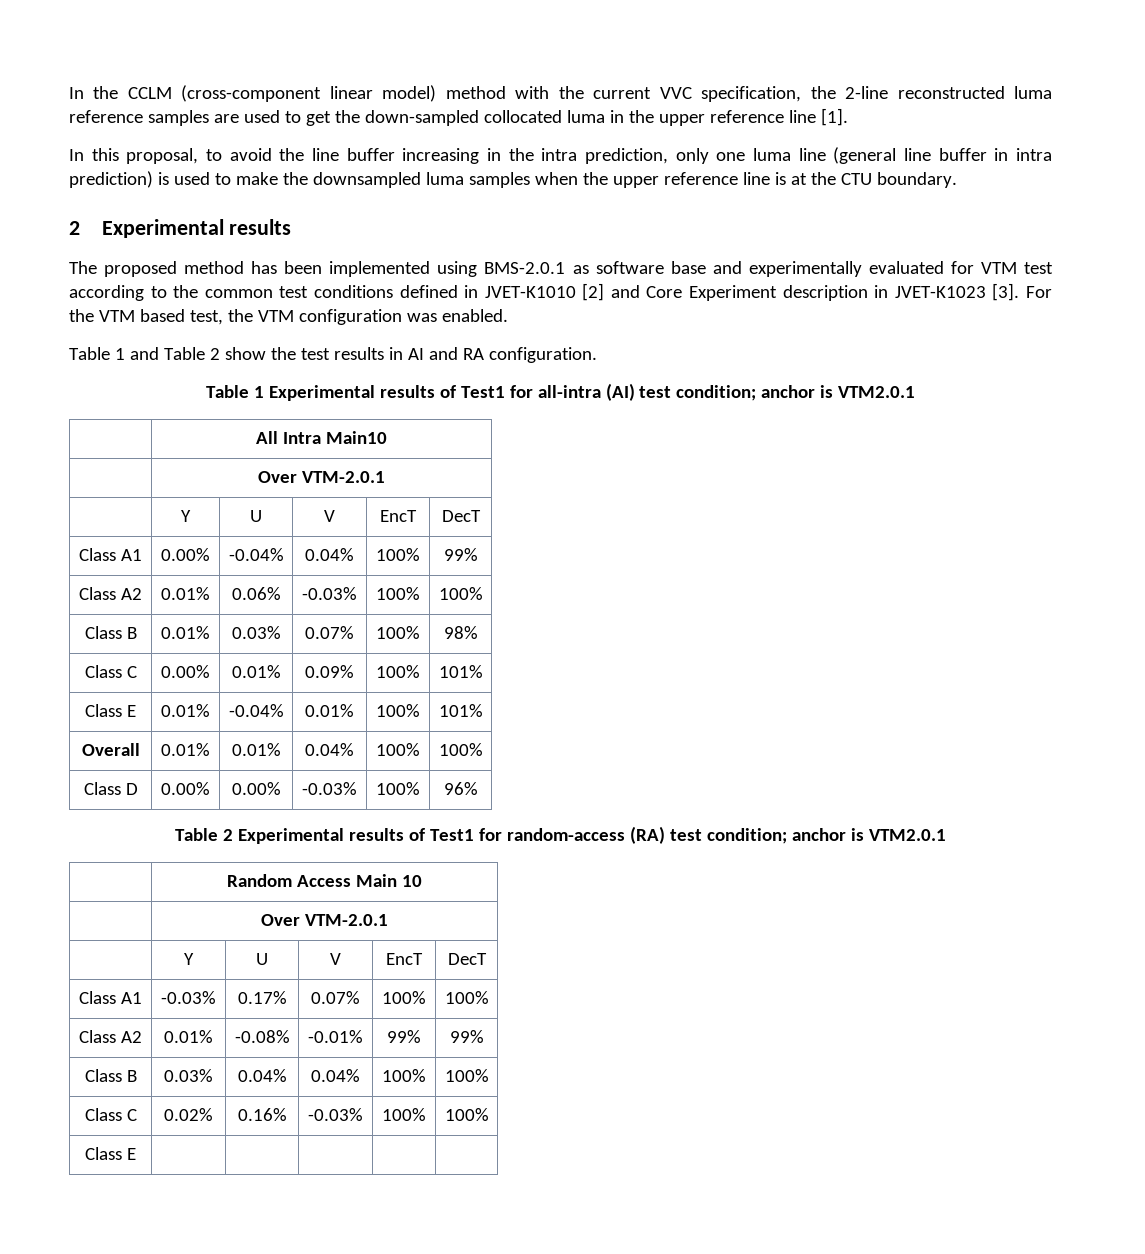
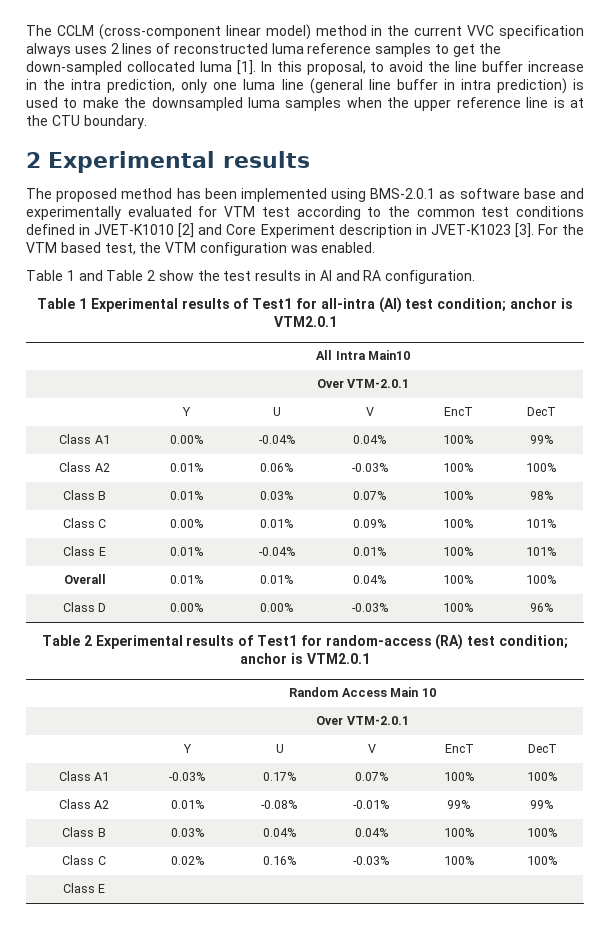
[69,86,119,99] In the -> [26,25,52,36] The
[515,86,550,99] with -> [371,25,383,36] in
[701,86,889,102] specification, the 2-line -> [498,25,584,39] [26,43,171,57] specification always uses 2 lines of
[213,110,280,123] are used -> (432, 50) none
[609,110,816,126] in the upper reference line -> (232, 66) none
(848, 117) // -> (256, 67) none
[402,148,480,164] increasing -> [528,61,585,72] increase

